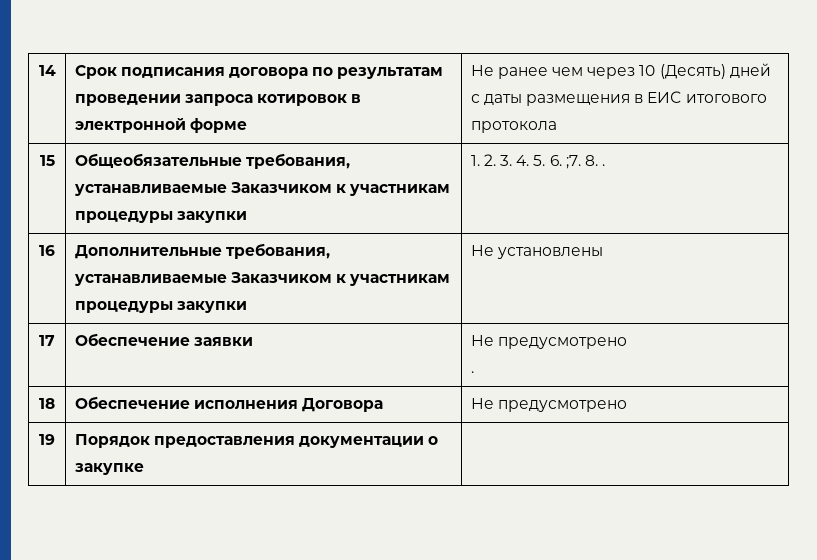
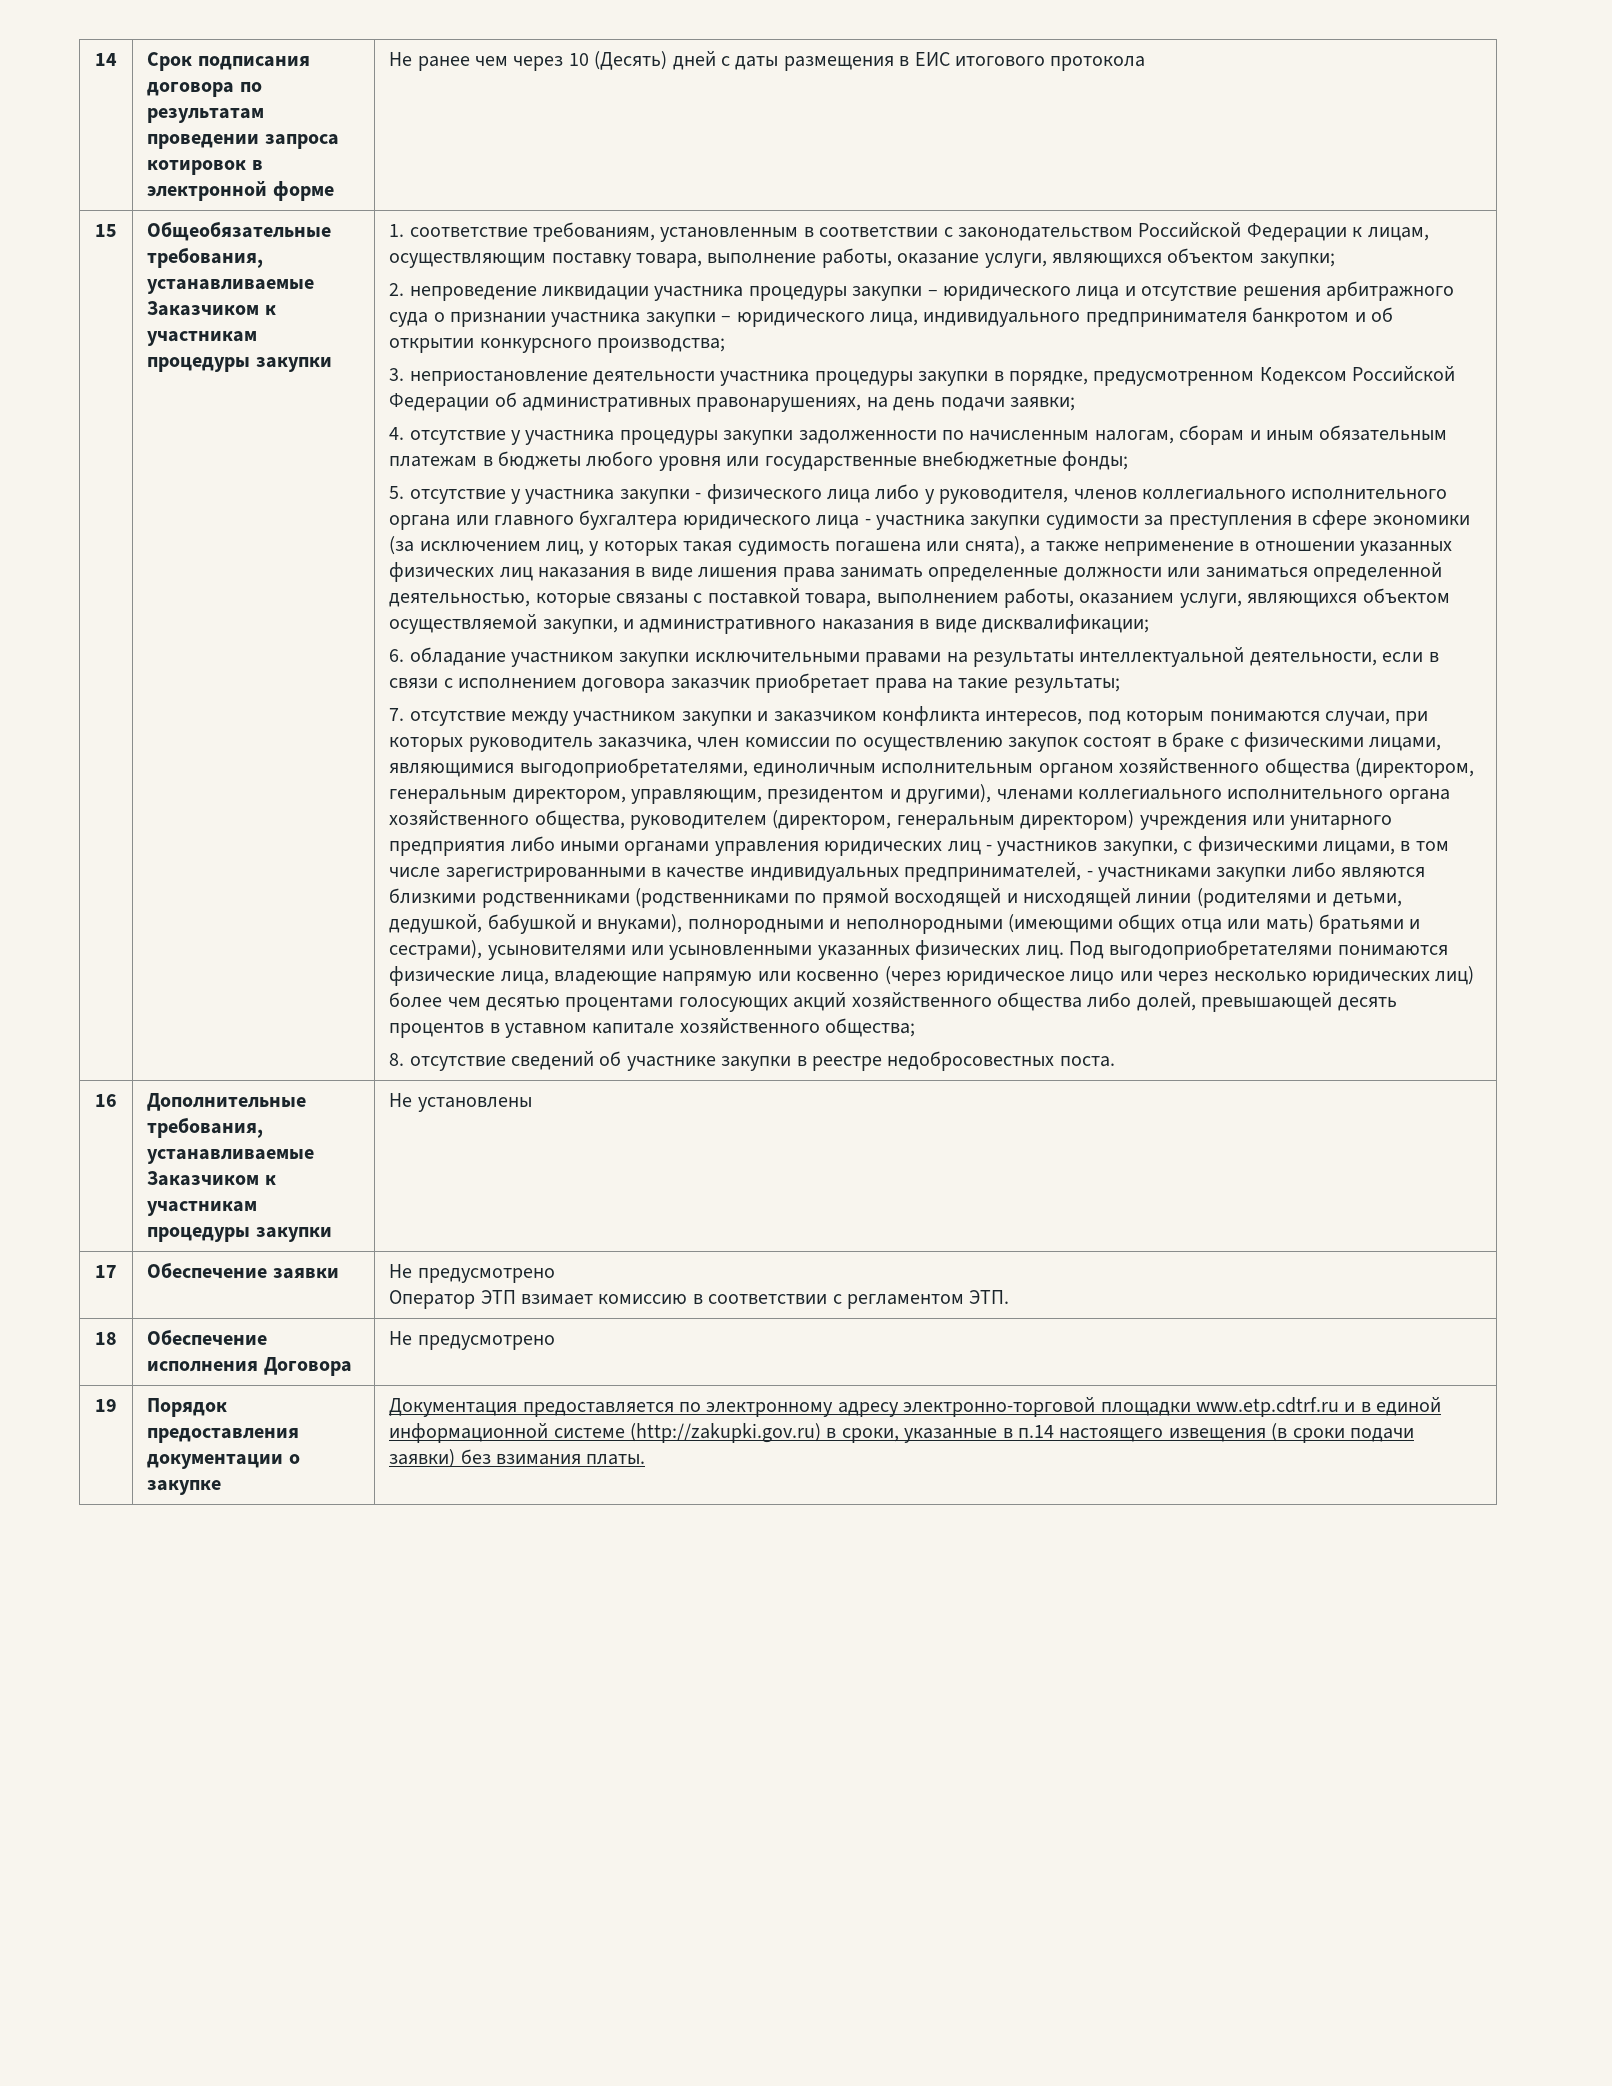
[483,154,606,169] 2. 3. 4. 5. 6. ;7. 8. . -> [409,221,1429,242] [389,248,1335,268] [389,281,1455,301] [389,307,1394,327] [389,338,726,353] [389,365,1456,386] [389,392,1076,412] [389,425,1448,445] [389,451,1129,471] [389,484,1448,504] [389,510,1470,530] [389,536,1453,556] [389,561,1443,582] [389,587,1450,608] [389,613,1150,634] [389,646,1439,667] [389,673,1120,693] [389,706,1429,726] [389,732,1442,752] [389,757,1475,778] [389,784,1450,804] [389,809,1393,830] [389,836,1449,856] [389,861,1426,882] [389,887,1402,908] [389,913,1421,934] [389,940,1448,960] [389,966,1475,986] [389,991,1397,1012] [389,1017,916,1038] [389,1050,1115,1071] соответствие требованиям, установленным в соответствии с законодательством Российской Федерации к лицам, осуществляющим поставку товара, выполнение работы, оказание услуги, являющихся объектом закупки; // 2. непроведение ликвидации участника процедуры закупки – юридического лица и отсутствие решения арбитражного суда о признании участника закупки – юридического лица, индивидуального предпринимателя банкротом и об открытии конкурсного производства; // 3. неприостановление деятельности участника процедуры закупки в порядке, предусмотренном Кодексом Российской Федерации об административных правонарушениях, на день подачи заявки; // 4. отсутствие у участника процедуры закупки задолженности по начисленным налогам, сборам и иным обязательным платежам в бюджеты любого уровня или государственные внебюджетные фонды; // 5. отсутствие у участника закупки - физического лица либо у руководителя, членов коллегиального исполнительного органа или главного бухгалтера юридического лица - участника закупки судимости за преступления в сфере экономики (за исключением лиц, у которых такая судимость погашена или снята), а также неприменение в отношении указанных физических лиц наказания в виде лишения права занимать определенные должности или заниматься определенной деятельностью, которые связаны с поставкой товара, выполнением работы, оказанием услуги, являющихся объектом осуществляемой закупки, и административного наказания в виде дисквалификации; // 6. обладание участником закупки исключительными правами на результаты интеллектуальной деятельности, если в связи с исполнением договора заказчик приобретает права на такие результаты; // 7. отсутствие между участником закупки и заказчиком конфликта интересов, под которым понимаются случаи, при которых руководитель заказчика, член комиссии по осуществлению закупок состоят в браке с физическими лицами, являющимися выгодоприобретателями, единоличным исполнительным органом хозяйственного общества (директором, генеральным директором, управляющим, президентом и другими), членами коллегиального исполнительного органа хозяйственного общества, руководителем (директором, генеральным директором) учреждения или унитарного предприятия либо иными органами управления юридических лиц - участников закупки, с физическими лицами, в том числе зарегистрированными в качестве индивидуальных предпринимателей, - участниками закупки либо являются близкими родственниками (родственниками по прямой восходящей и нисходящей линии (родителями и детьми, дедушкой, бабушкой и внуками), полнородными и неполнородными (имеющими общих отца или мать) братьями и сестрами), усыновителями или усыновленными указанных физических лиц. Под выгодоприобретателями понимаются физические лица, владеющие напрямую или косвенно (через юридическое лицо или через несколько юридических лиц) более чем десятью процентами голосующих акций хозяйственного общества либо долей, превышающей десять процентов в уставном капитале хозяйственного общества; // 8. отсутствие сведений об участнике закупки в реестре недобросовестных поста.
[470,371,474,373] . -> [389,1290,1010,1309] Оператор ЭТП взимает комиссию в соответствии с регламентом ЭТП.
(144, 469) none -> [389,1396,1442,1417] [389,1422,1415,1443] [389,1449,646,1468] Документация предоставляется по электронному адресу электронно-торговой площадки www.etp.cdtrf.ru и в единой информационной системе (http://zakupki.gov.ru) в сроки, указанные в п.14 настоящего извещения (в сроки подачи заявки) без взимания платы.

